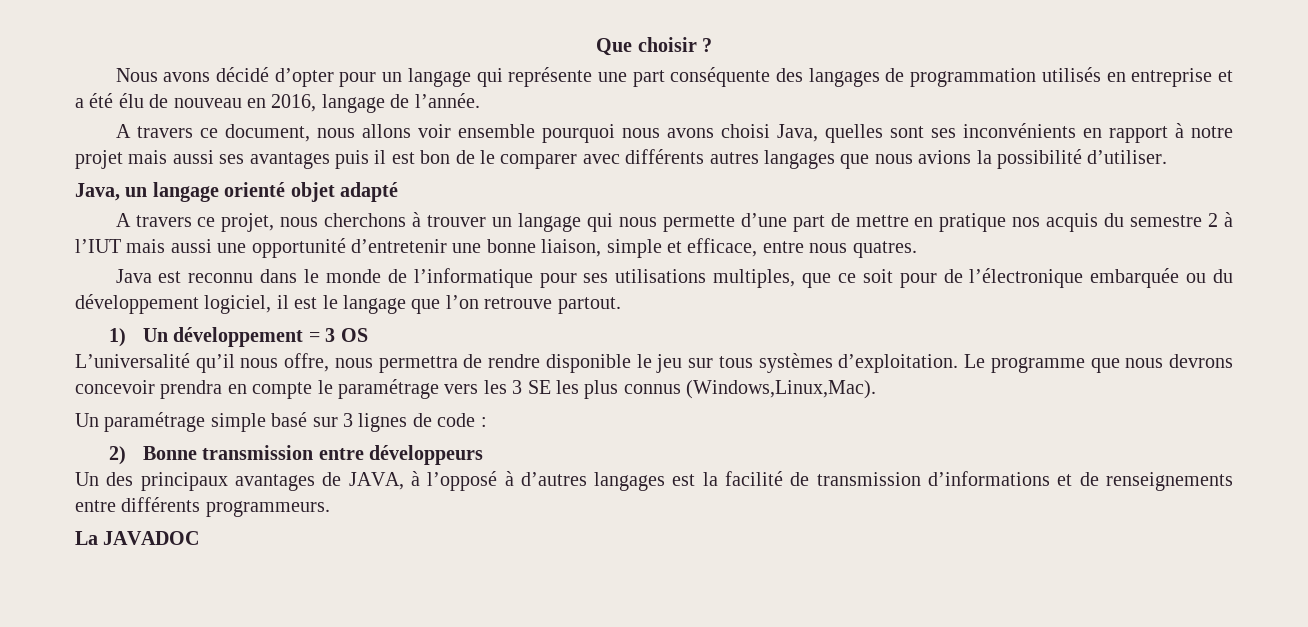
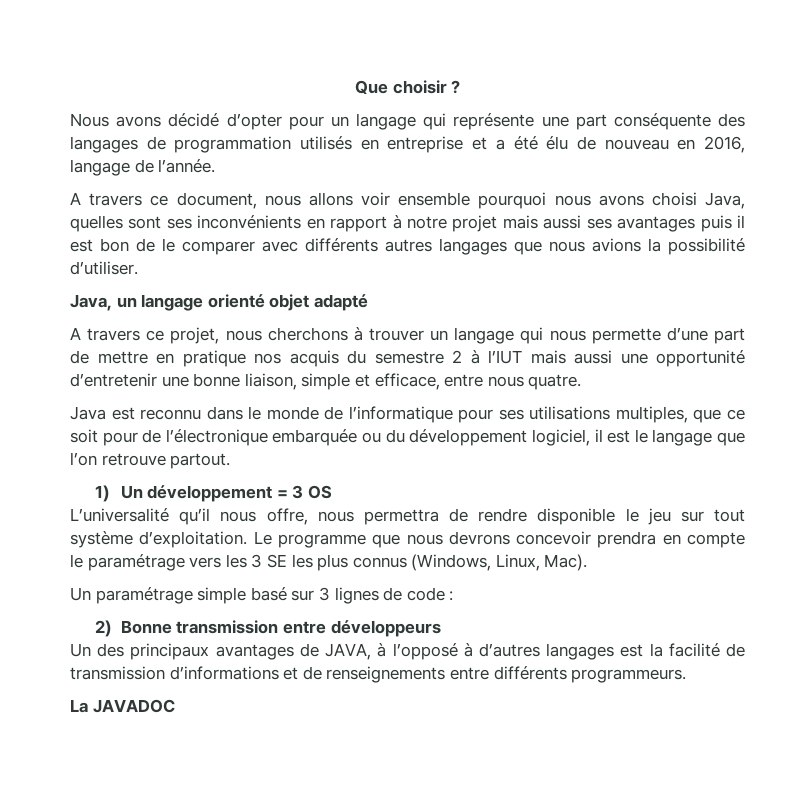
[852,241,917,258] quatres. -> [528,374,582,390] quatre.
[718,353,833,373] tous systèmes -> [713,509,745,522] [70,531,133,548] tout système
[686,380,877,399] (Windows,Linux,Mac). -> [411,554,588,571] (Windows, Linux, Mac).

